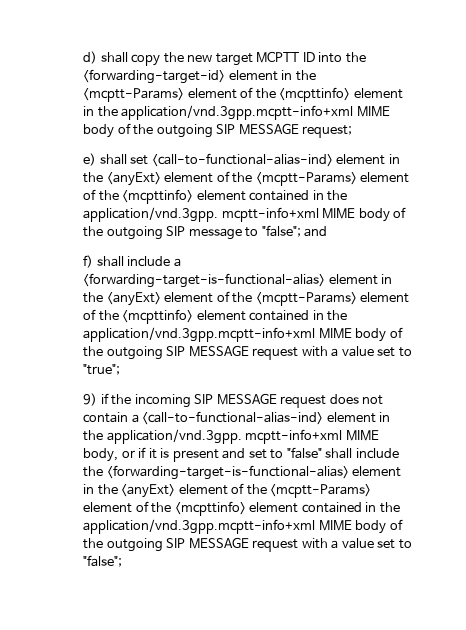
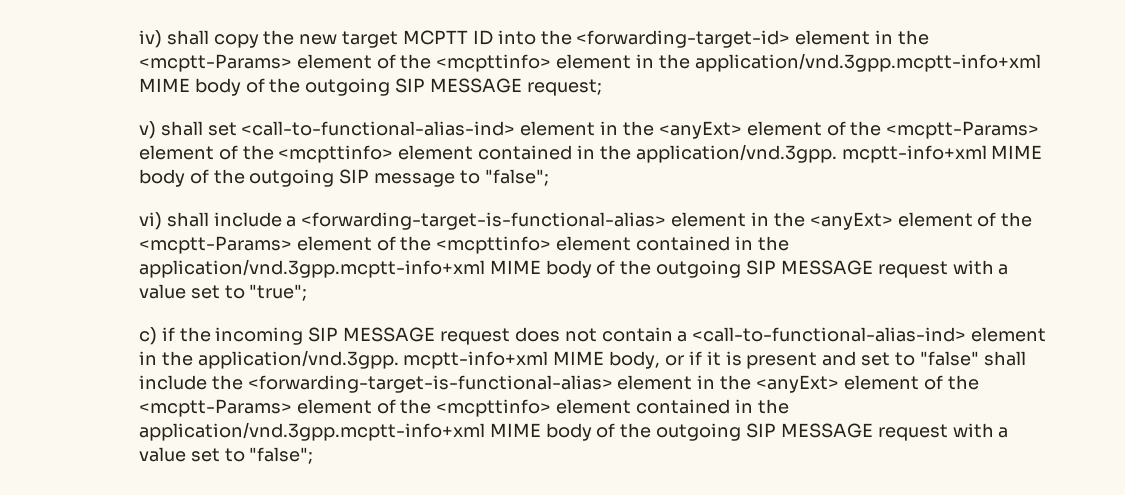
[83,51,98,64] d) -> [138,30,162,48] iv)
[83,153,97,166] e) -> [138,121,156,139] v)
[304,226,328,237] [83,255,94,268] and // f) -> [138,212,162,230] // vi)
[83,393,98,406] 9) -> [138,327,157,345] c)

